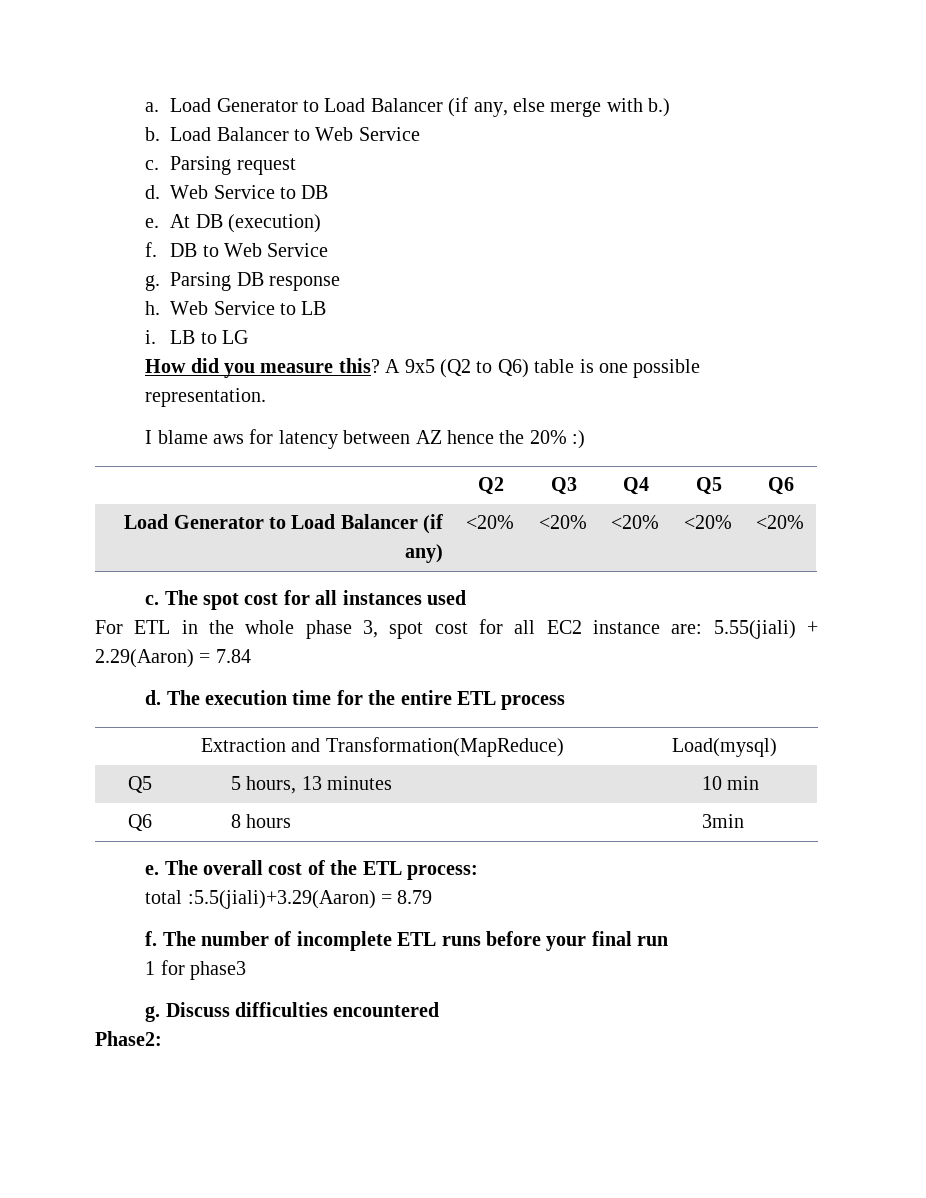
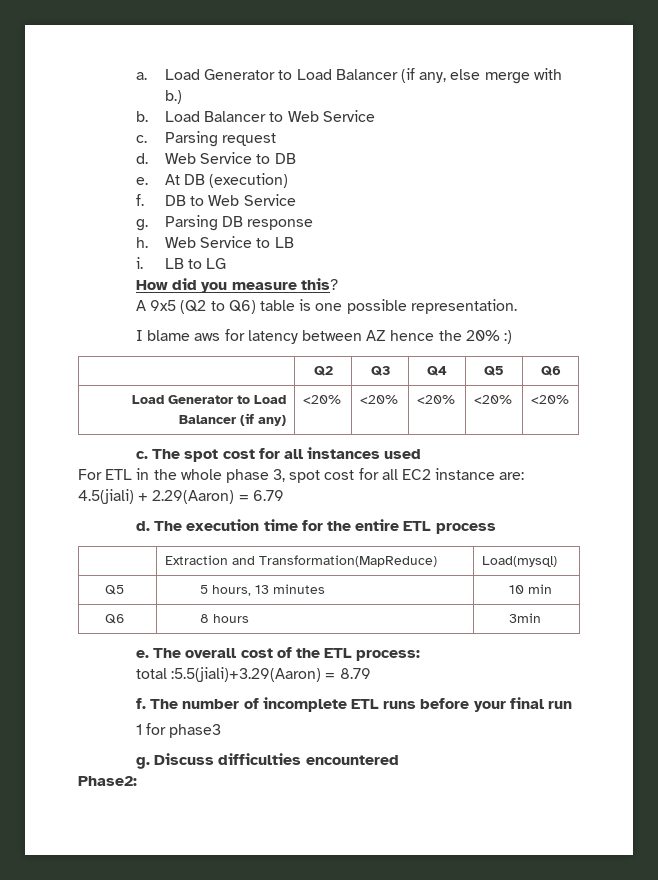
(380, 365) none -> (338, 284) //
[713,620,796,639] 5.55(jiali) -> [78,489,134,504] 4.5(jiali)
[215,649,251,663] 7.84 -> [252,490,284,501] 6.79

